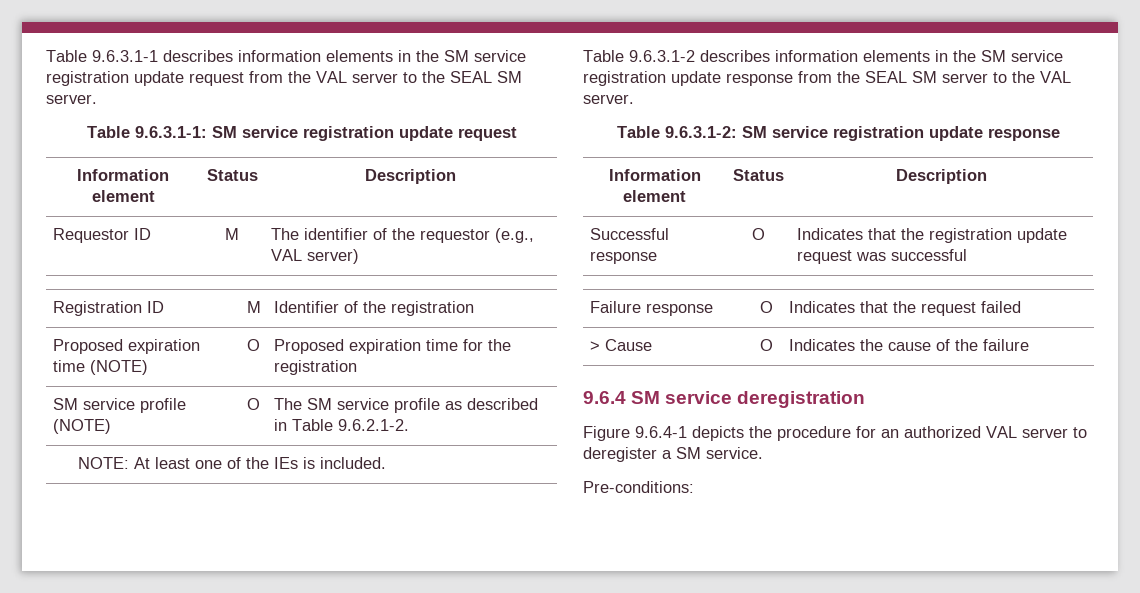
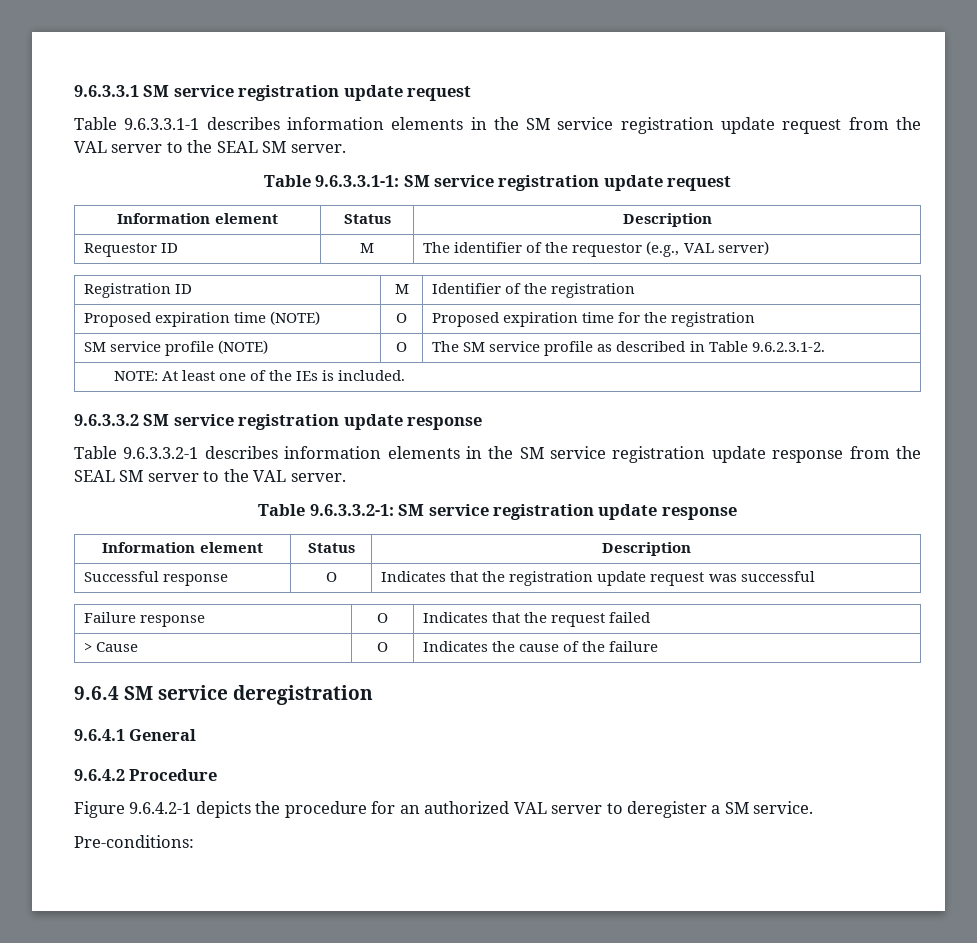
[46,50,158,62] Table 9.6.3.1-1 -> [74,85,472,101] [74,117,200,130] 9.6.3.3.1 SM service registration update request // Table 9.6.3.3.1-1
[134,126,207,138] 9.6.3.1-1: -> [315,175,400,187] 9.6.3.3.1-1:
[337,419,409,431] 9.6.2.1-2. -> [751,342,825,352] 9.6.2.3.1-2.
[583,50,695,62] // Table 9.6.3.1-2 -> [74,414,483,430] [74,446,199,459] // 9.6.3.3.2 SM service registration update response // Table 9.6.3.3.2-1
[665,126,737,138] 9.6.3.1-2: -> [309,504,394,516] 9.6.3.3.2-1:
(866, 399) none -> [74,729,197,741] [74,769,218,781] // 9.6.4.1 General // 9.6.4.2 Procedure
[635,426,687,438] 9.6.4-1 -> [129,802,192,814] 9.6.4.2-1

